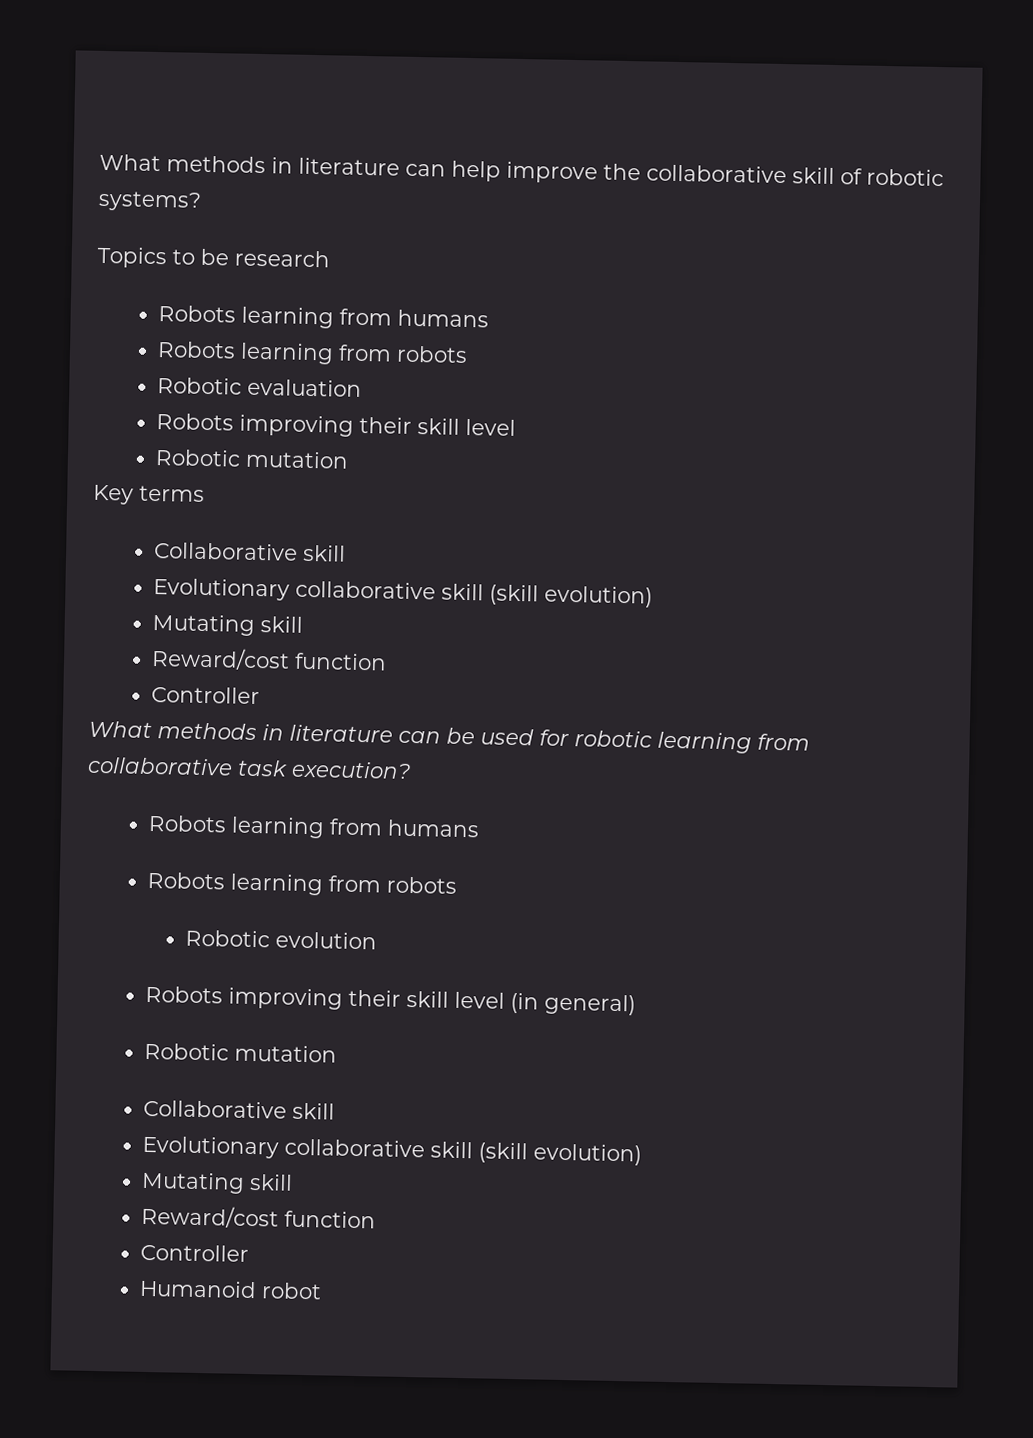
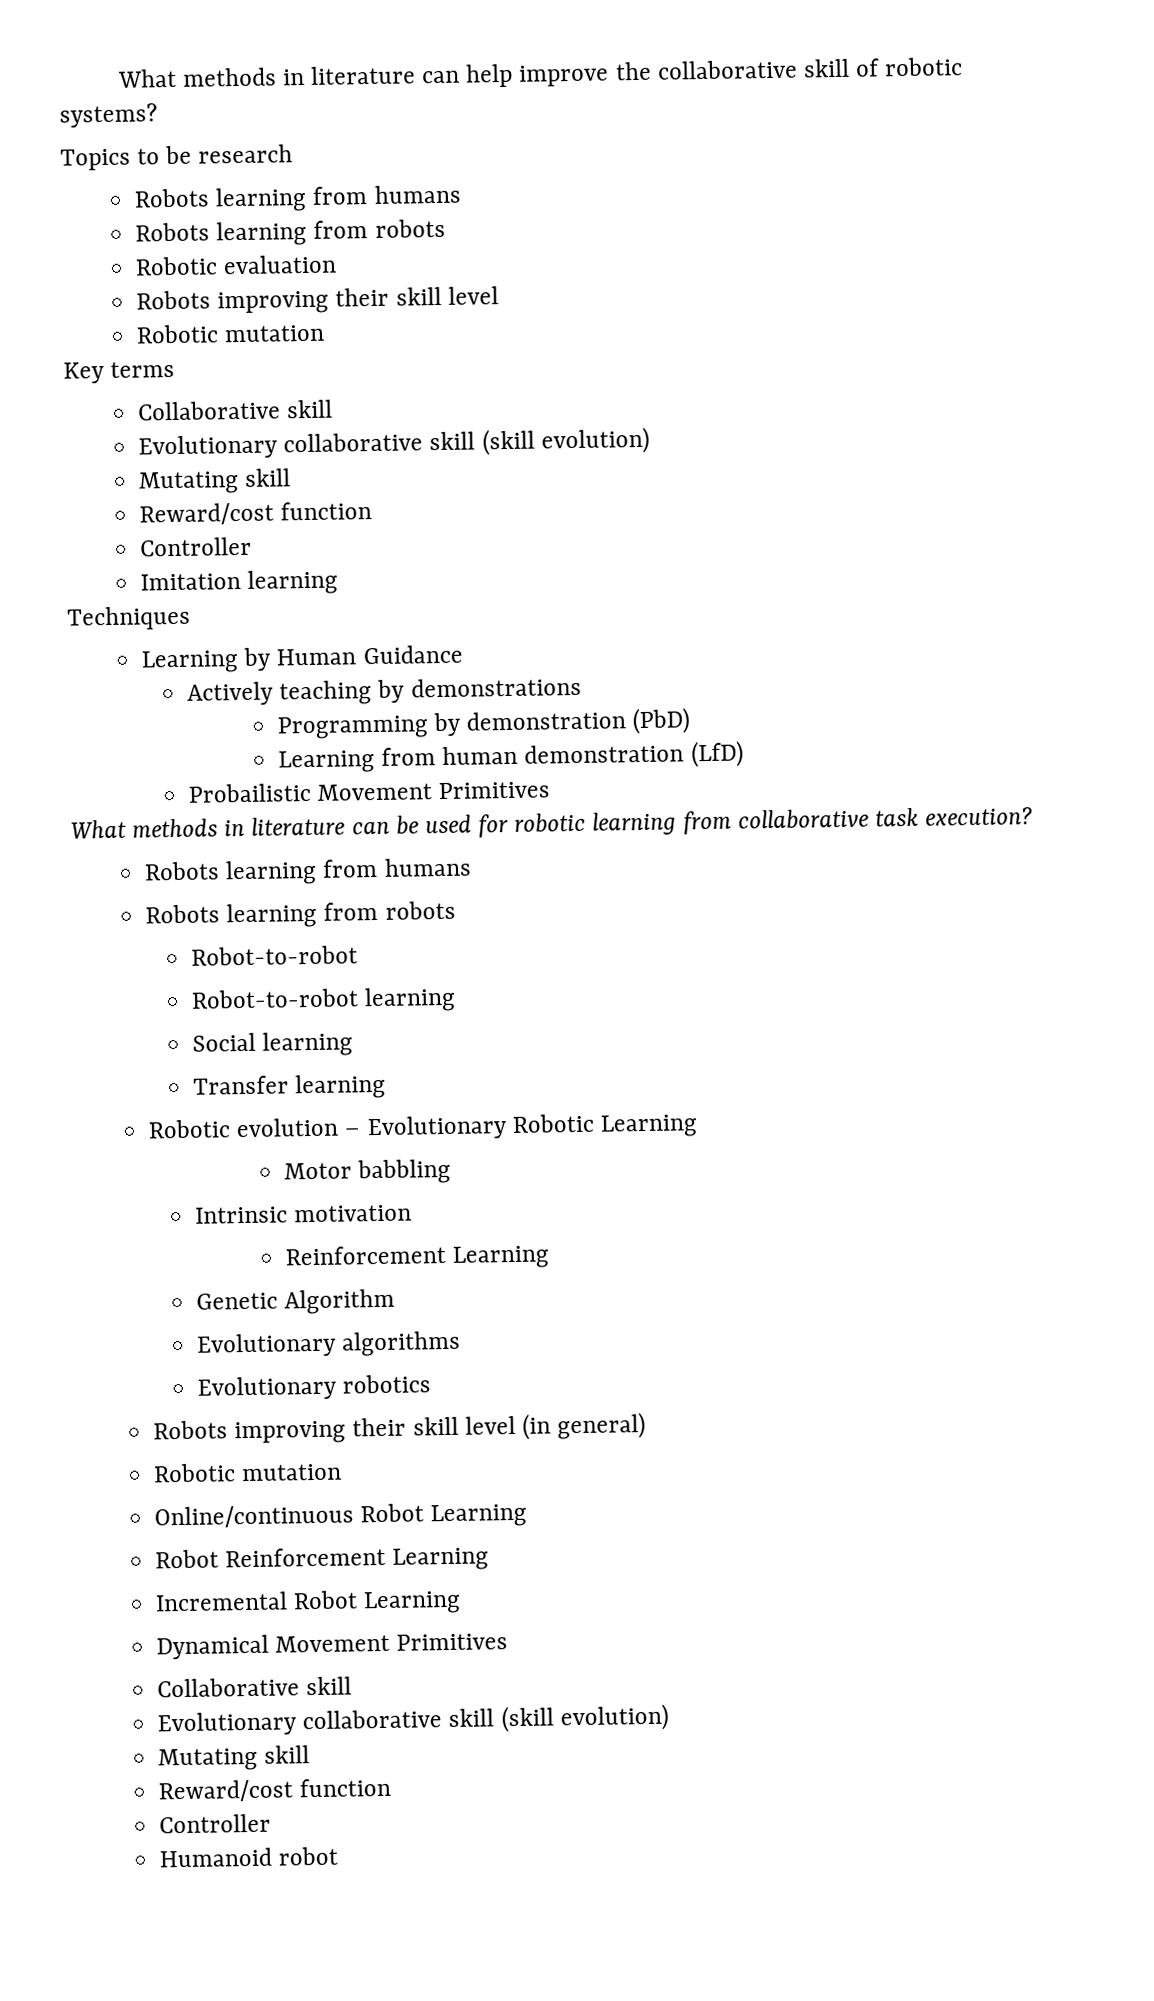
(261, 695) none -> [140,569,339,595] [67,605,191,631] [141,644,463,674] [187,676,582,706] [276,707,692,740] [277,740,744,774] [188,781,551,803] // Imitation learning // Techniques // Learning by Human Guidance // Actively teaching by demonstrations // Programming by demonstration (PbD) // Learning from human demonstration (LfD) // Probailistic Movement Primitives
[185,929,378,950] Robotic evolution -> [191,945,359,966] [191,986,457,1013] [192,1031,354,1057] [193,1073,387,1100] [148,1113,698,1141] [283,1158,452,1185] [195,1204,413,1224] [284,1244,551,1269] [196,1288,396,1315] [196,1330,462,1358] [197,1374,432,1401] Robot-to-robot // Robot-to-robot learning // Social learning // Transfer learning // Robotic evolution – Evolutionary Robotic Learning // Motor babbling // Intrinsic motivation // Reinforcement Learning // Genetic Algorithm // Evolutionary algorithms // Evolutionary robotics
(338, 1053) none -> [154,1503,528,1529] [155,1546,490,1571] [155,1590,462,1615] [156,1633,509,1660] // Online/continuous Robot Learning // Robot Reinforcement Learning // Incremental Robot Learning // Dynamical Movement Primitives

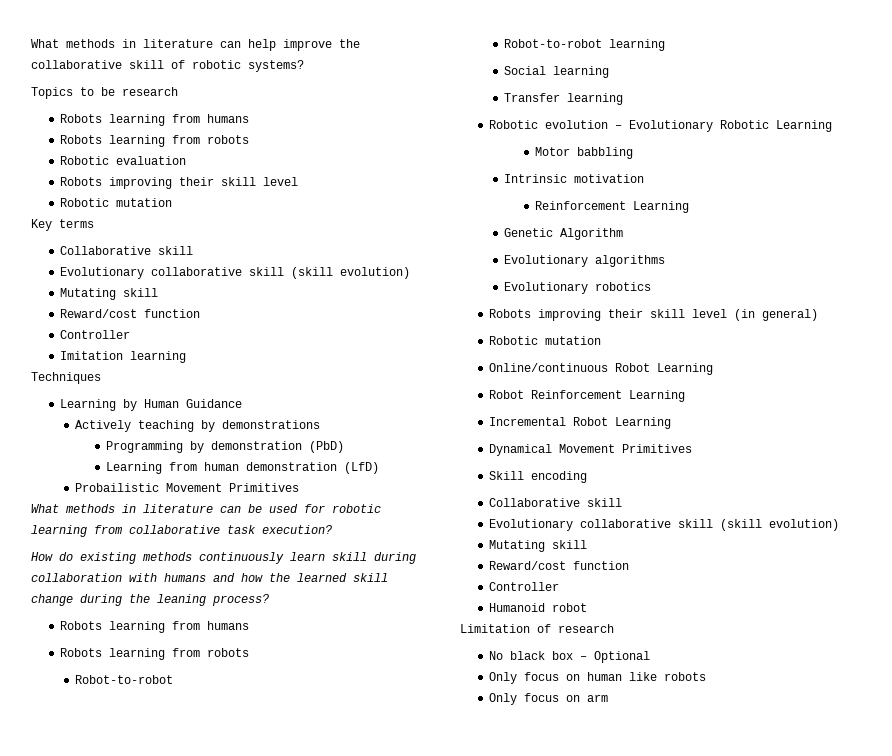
(1034, 816) none -> [31,552,416,564] [31,573,388,582] [31,594,269,606] // How do existing methods continuously learn skill during collaboration with humans and how the learned skill change during the leaning process?
(509, 1642) none -> [488,471,587,483] // Skill encoding
(339, 1856) none -> [460,624,614,633] [488,651,650,663] [488,672,706,684] [488,693,608,705] // Limitation of research // No black box – Optional // Only focus on human like robots // Only focus on arm

